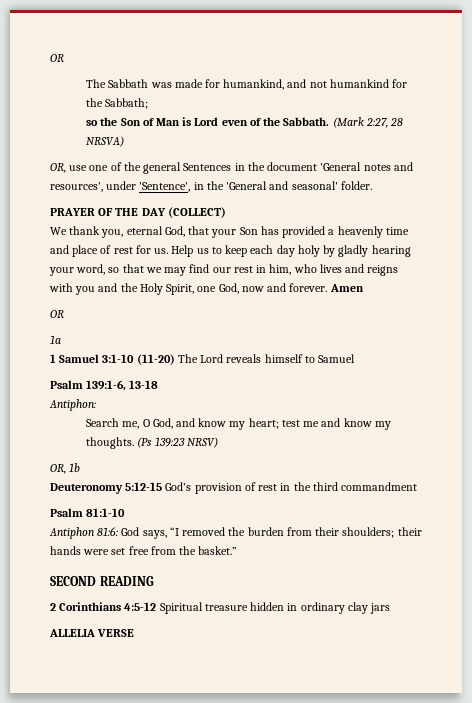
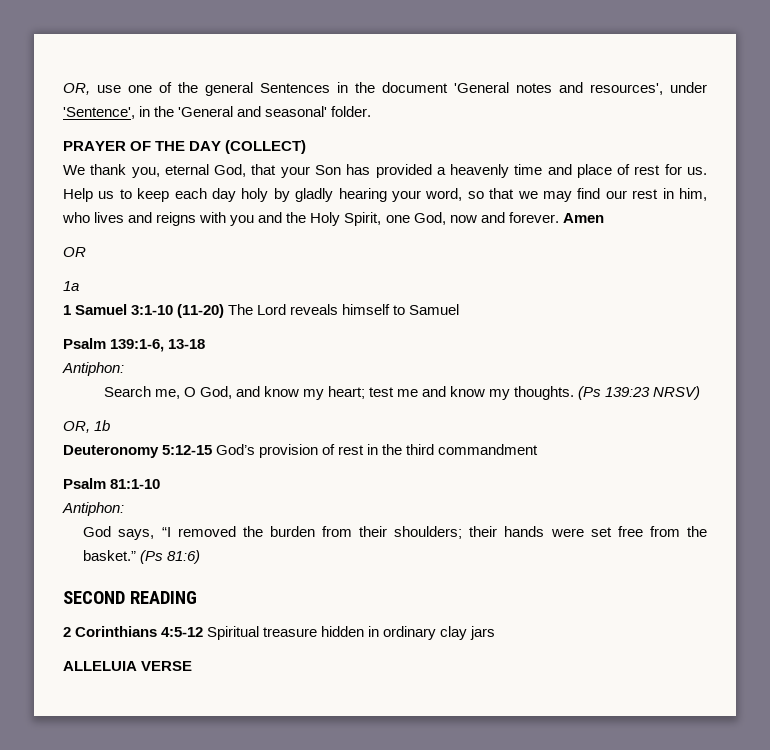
[50,54,64,62] [86,79,408,90] [86,98,149,109] [86,117,404,128] [86,136,125,147] OR // The Sabbath was made for humankind, and not humankind for the Sabbath; // so the Son of Man is Lord even of the Sabbath. (Mark 2:27, 28 NRSVA) // -> (63, 89) none
[49,527,119,539] Antiphon 81:6: -> [62,502,124,516] Antiphon: //
(238, 550) none -> [140,550,201,564] (Ps 81:6)
[49,629,95,637] ALLELIA -> [63,661,137,671] ALLELUIA

